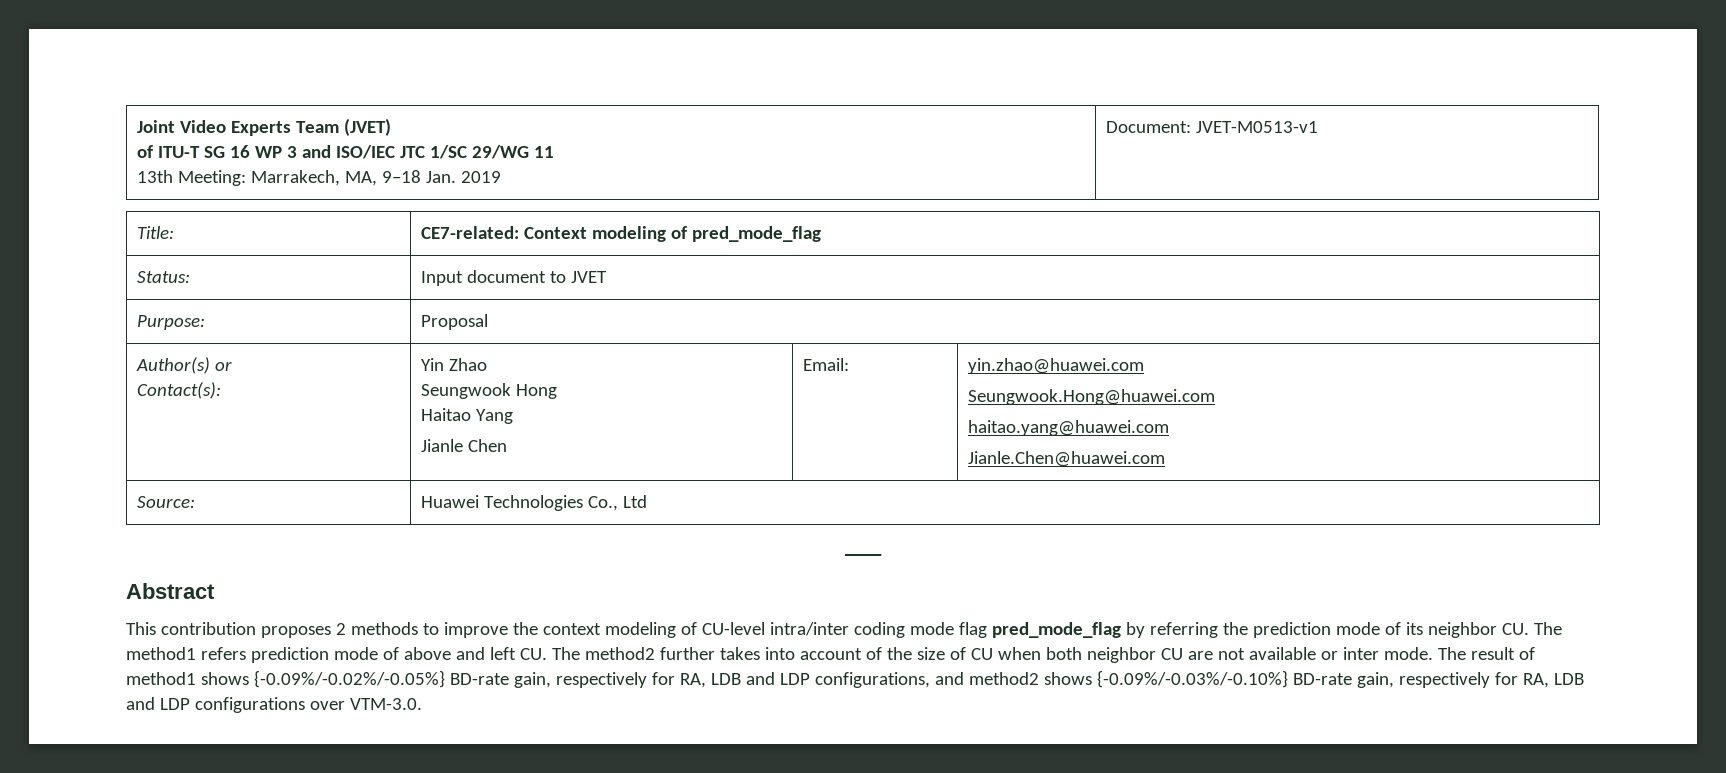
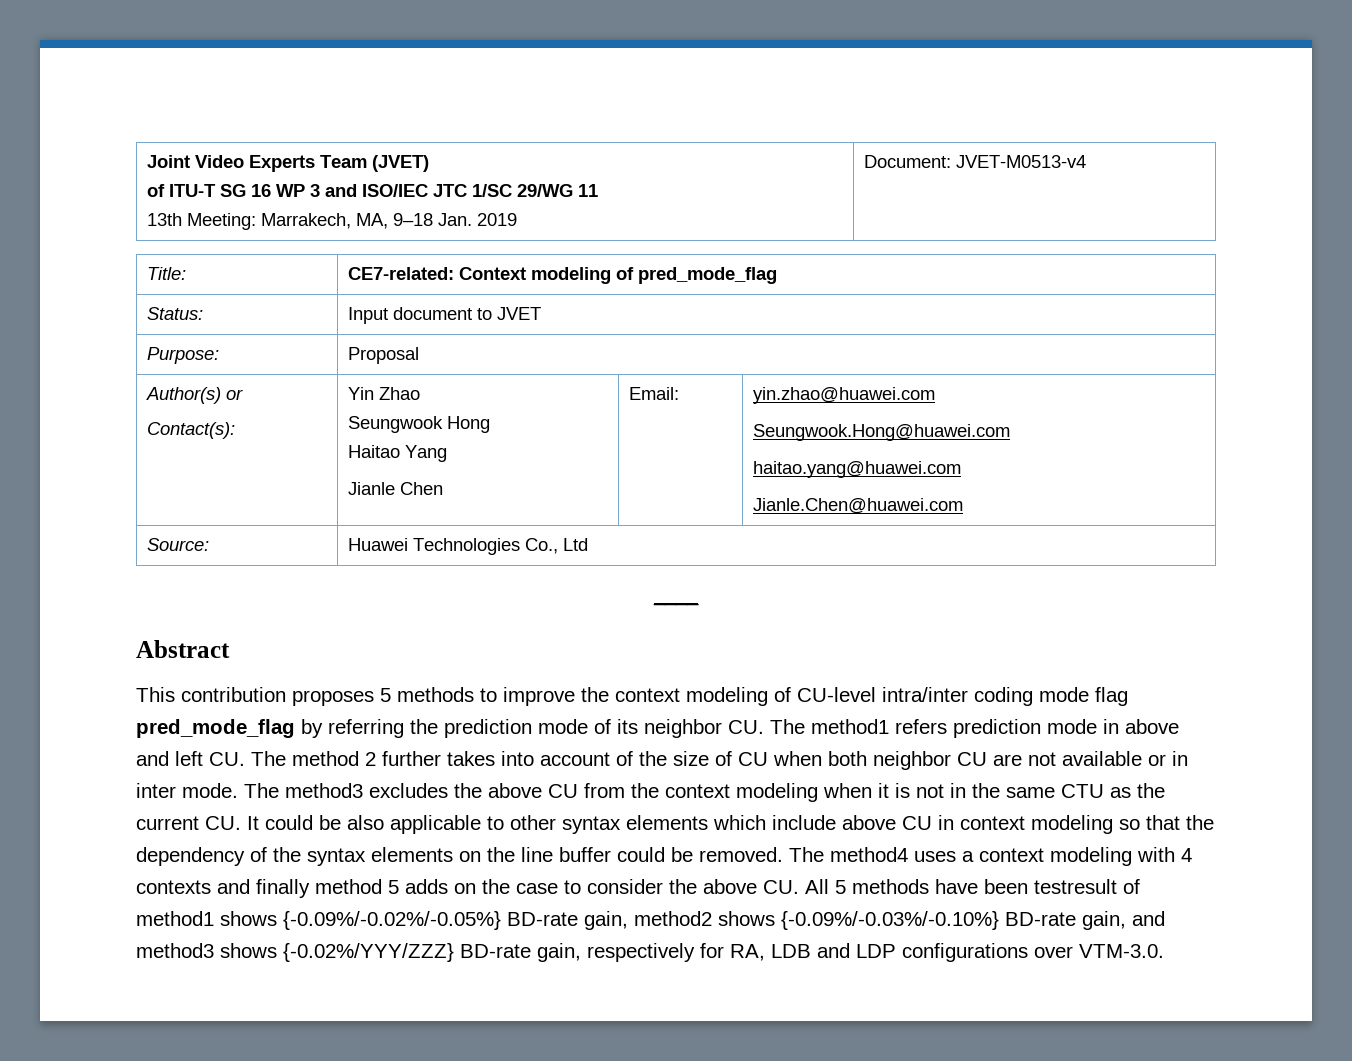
[1196,121,1319,133] JVET-M0513-v1 -> [956,155,1087,168] JVET-M0513-v4
[335,623,346,635] 2 -> [380,688,391,702] 5
[382,647,399,660] of -> [1103,719,1119,734] in
[584,647,655,660] method2 -> [292,751,376,766] method 2
(1338, 655) none -> [1172,751,1188,766] in
[1470,647,1515,660] result -> [285,783,1165,802] [136,815,1214,834] [136,847,1192,866] [136,879,1117,898] method3 excludes the above CU from the context modeling when it is not in the same CTU as the current CU. It could be also applicable to other syntax elements which include above CU in context modeling so that the dependency of the syntax elements on the line buffer could be removed. The method4 uses a context modeling with 4 contexts and finally method 5 adds on the case to consider the above CU. All 5 methods have been testresult
[555,672,964,688] respectively for RA, LDB and LDP configurations, and -> (628, 920) none
(1394, 680) none -> [1132,911,1165,926] [136,943,581,962] and method3 shows {-0.02%/YYY/ZZZ} BD-rate gain,

